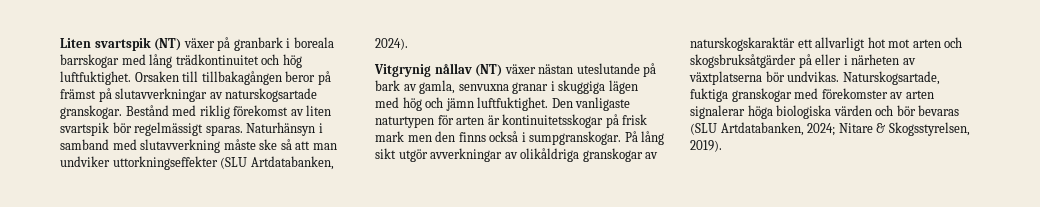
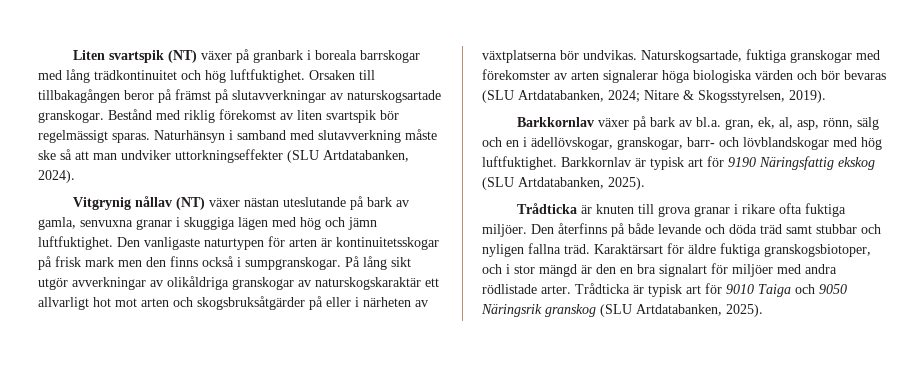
(722, 146) none -> [516,116,879,130] [482,137,882,150] [482,156,875,170] [482,177,645,190] [516,203,846,217] [482,223,881,237] [482,243,871,257] [482,263,837,277] [482,283,847,297] [481,304,763,317] // Barkkornlav växer på bark av bl.a. gran, ek, al, asp, rönn, sälg och en i ädellövskogar, granskogar, barr- och lövblandskogar med hög luftfuktighet. Barkkornlav är typisk art för 9190 Näringsfattig ekskog (SLU Artdatabanken, 2025). // Trådticka är knuten till grova granar i rikare ofta fuktiga miljöer. Den återfinns på både levande och döda träd samt stubbar och nyligen fallna träd. Karaktärsart för äldre fuktiga granskogsbiotoper, och i stor mängd är den en bra signalart för miljöer med andra rödlistade arter. Trådticka är typisk art för 9010 Taiga och 9050 Näringsrik granskog (SLU Artdatabanken, 2025).

